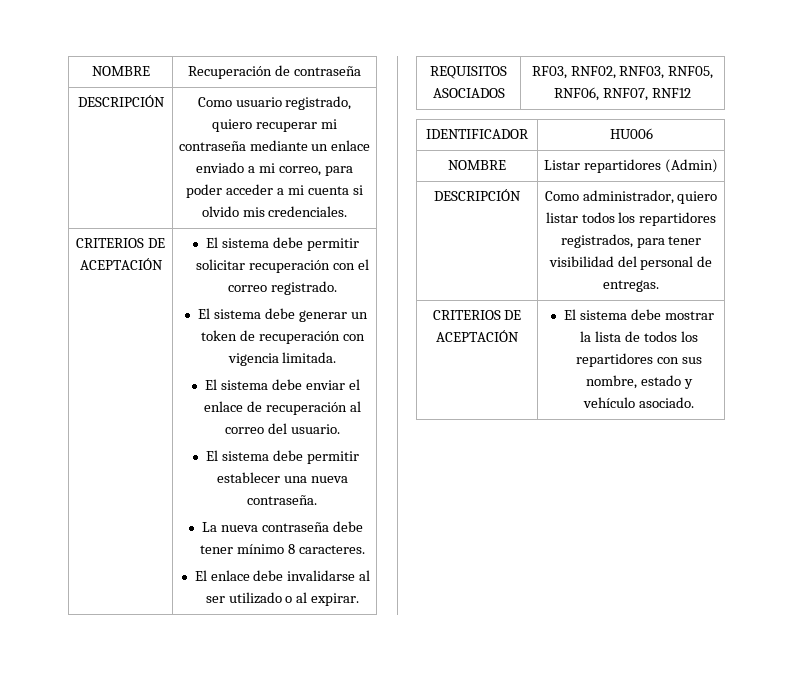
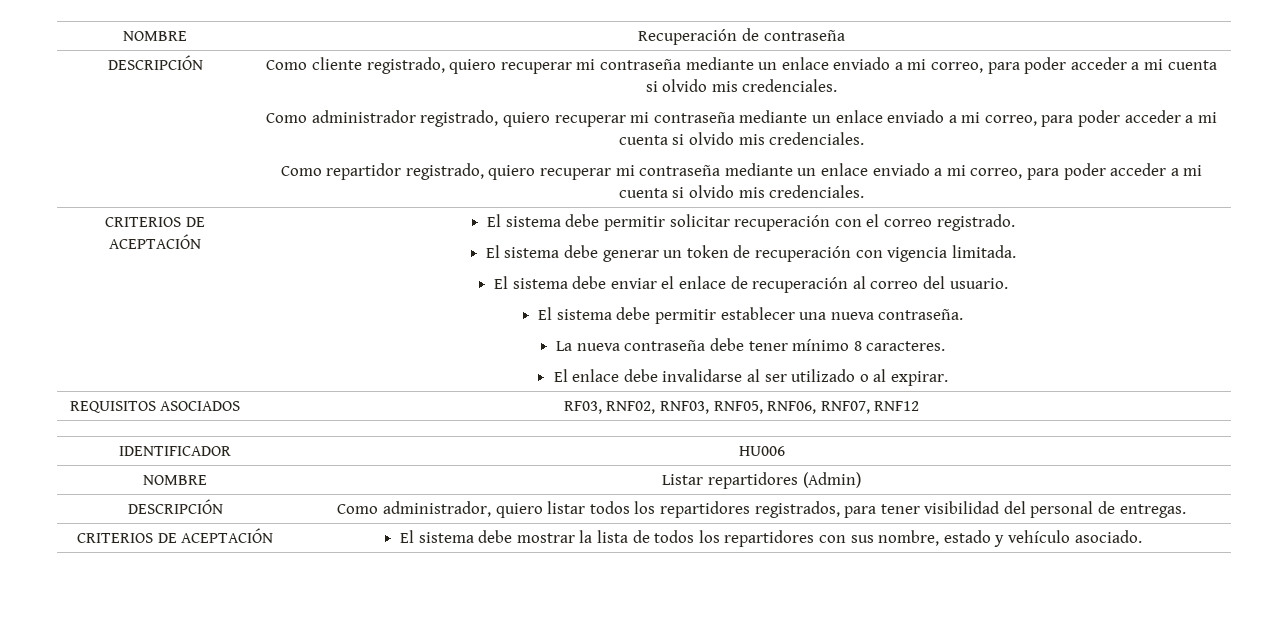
[235,97,282,107] usuario -> [311,57,1217,74] [645,79,838,92] [266,110,1217,127] [618,132,865,145] [280,163,402,180] cliente registrado, quiero recuperar mi contraseña mediante un enlace enviado a mi correo, para poder acceder a mi cuenta si olvido mis credenciales. // Como administrador registrado, quiero recuperar mi contraseña mediante un enlace enviado a mi correo, para poder acceder a mi cuenta si olvido mis credenciales. // Como repartidor

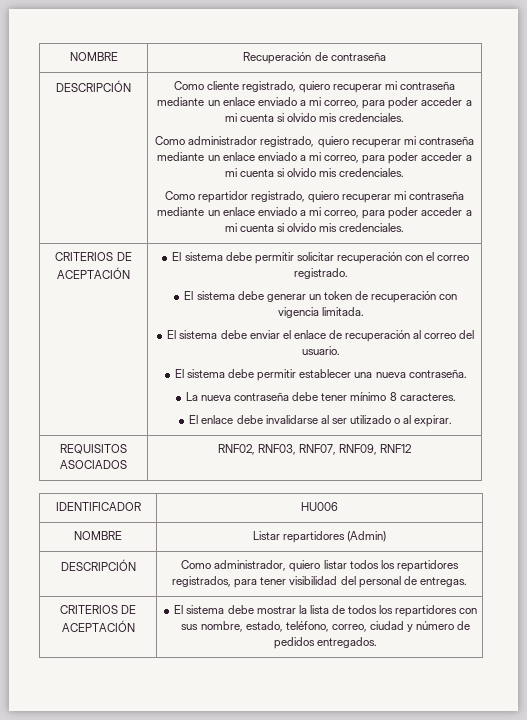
[563,401,602,414] RF03, -> (127, 464) none
[713,401,870,414] RNF05, RNF06, RNF07, -> [299,444,378,455] RNF07, RNF09,
[943,530,1142,547] estado y vehículo asociado. -> [245,621,471,632] [274,637,378,649] estado, teléfono, correo, ciudad y número de pedidos entregados.

